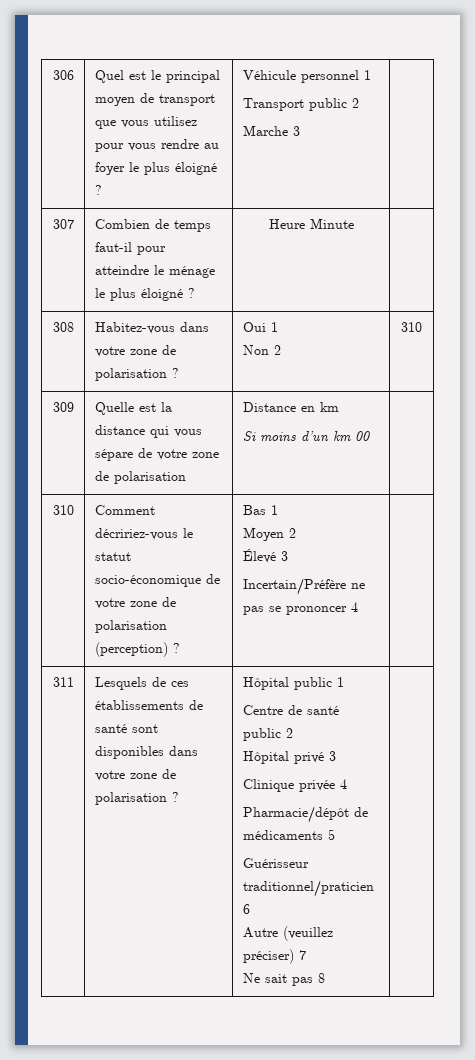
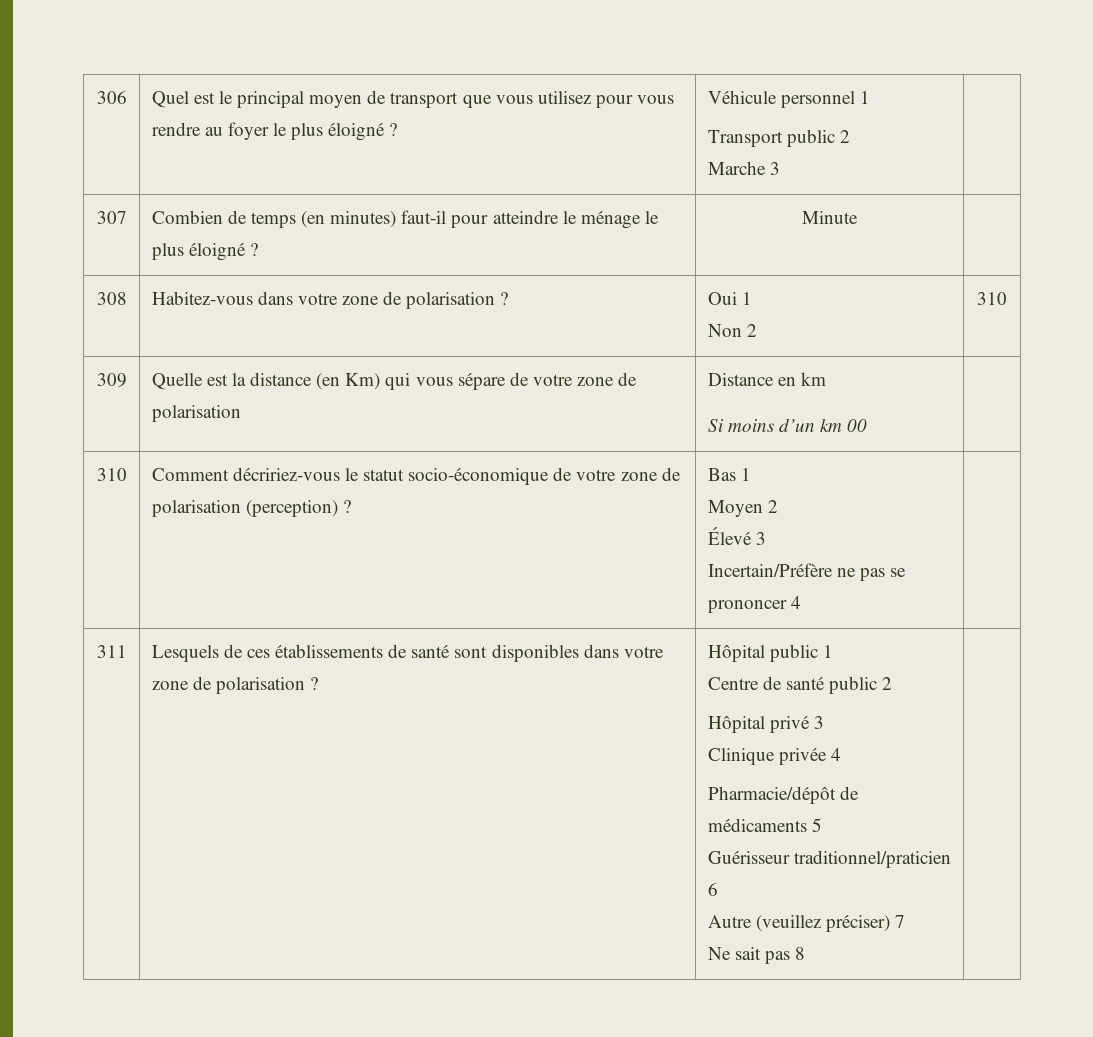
(211, 226) none -> [301,211,397,228] (en minutes)
[268,219,305,229] Heure -> (258, 249) none
(145, 430) none -> [316,373,381,390] (en Km)

